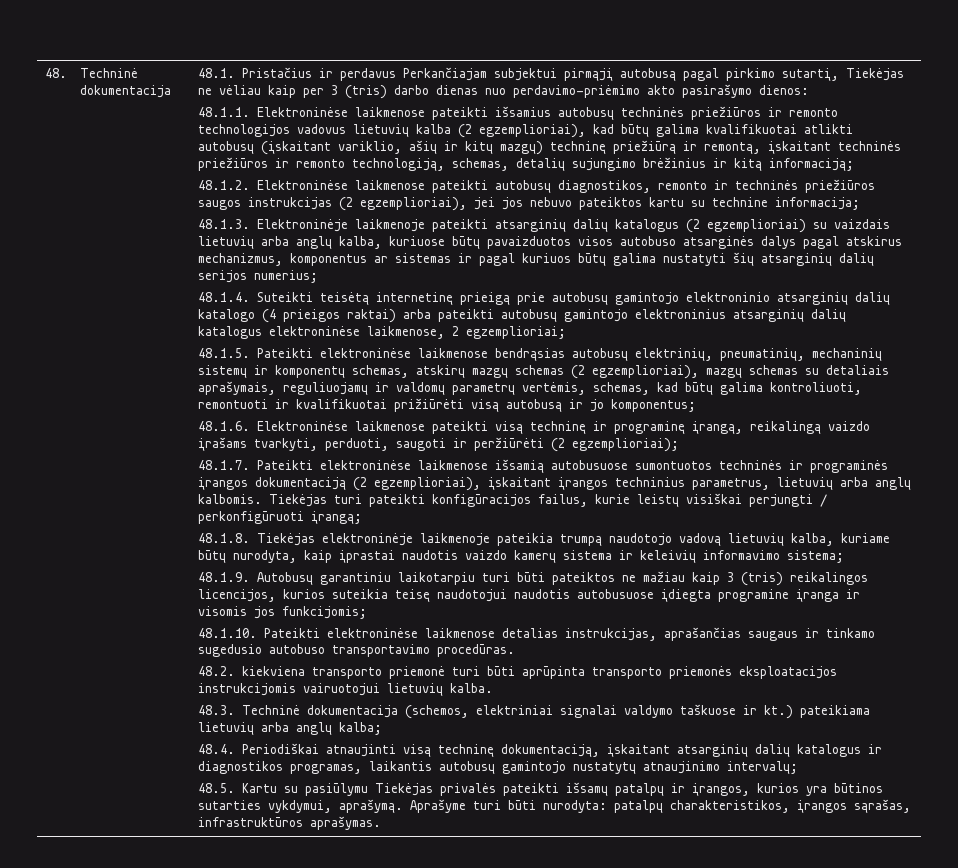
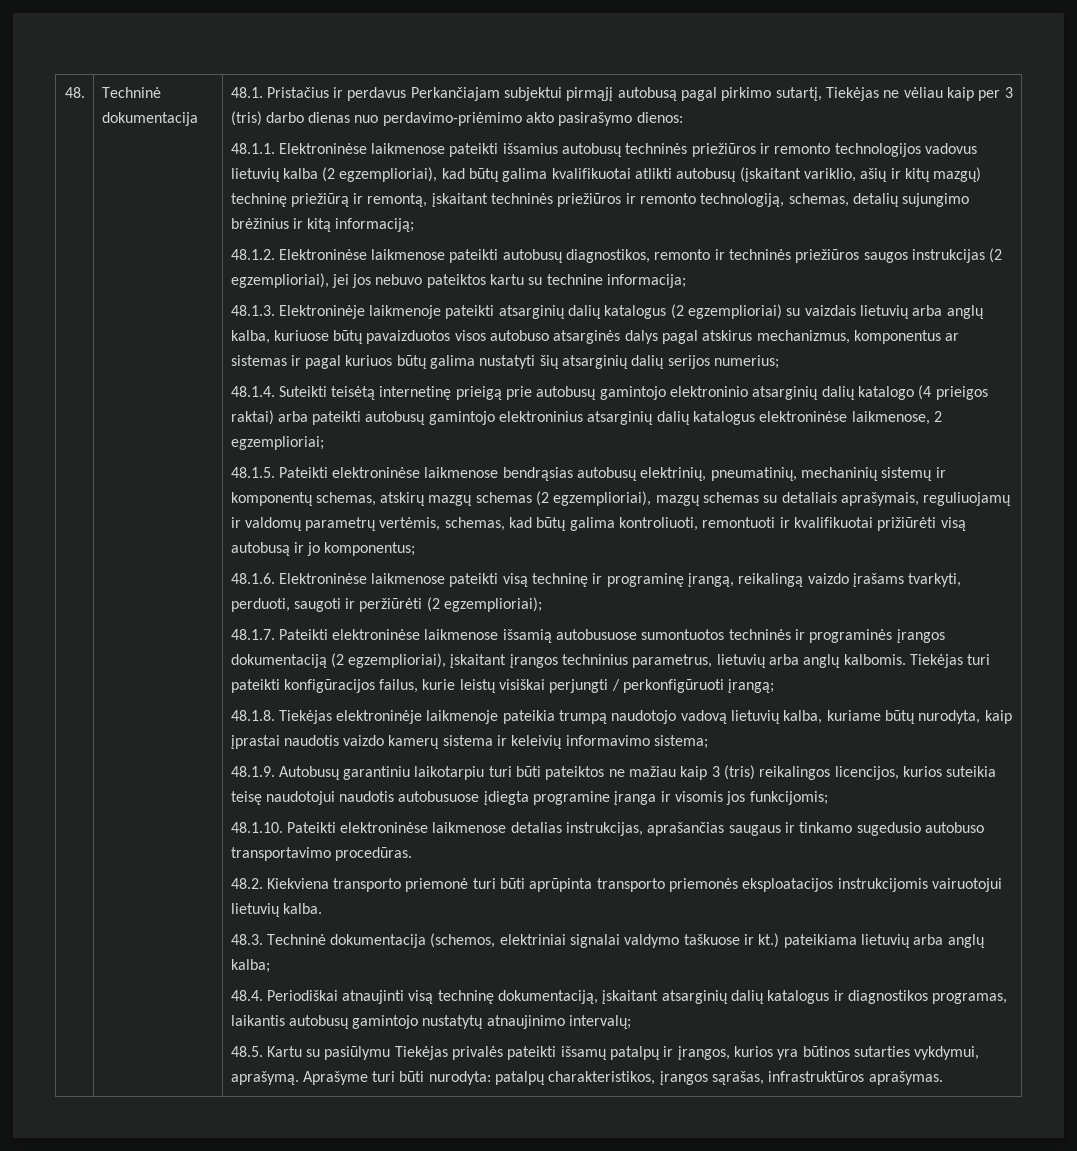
[241,666,305,676] kiekviena -> [266,878,329,889] Kiekviena

